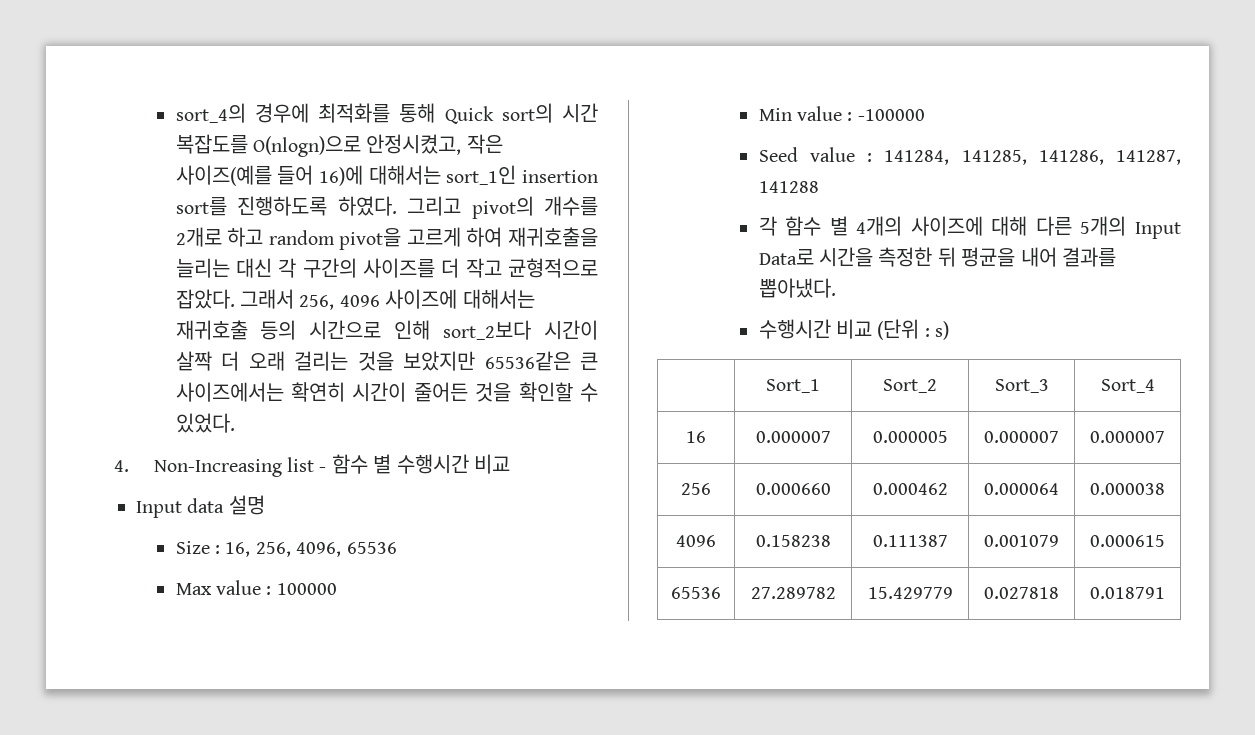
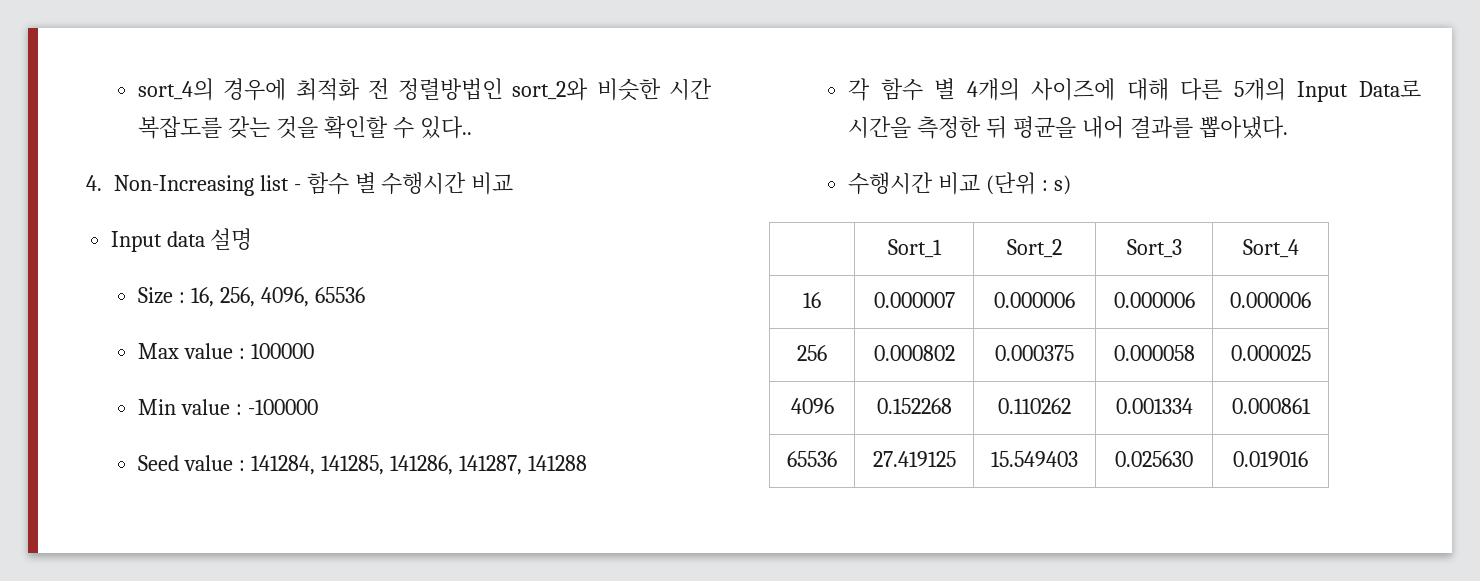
[317,103,599,124] [175,134,503,157] [175,165,598,186] [175,196,599,219] [175,227,598,250] [175,258,598,278] [175,289,535,310] [175,320,598,340] [175,351,598,371] [175,382,468,402] 최적화를 통해 Quick sort의 시간 복잡도를 O(nlogn)으로 안정시켰고, 작은 사이즈(예를 들어 16)에 대해서는 sort_1인 insertion sort를 진행하도록 하였다. 그리고 pivot의 개수를 2개로 하고 random pivot을 고르게 하여 재귀호출을 늘리는 대신 각 구간의 사이즈를 더 작고 균형적으로 잡았다. 그래서 256, 4096 사이즈에 대해서는 재귀호출 등의 시간으로 인해 sort_2보다 시간이 살짝 더 오래 걸리는 것을 보았지만 65536같은 큰 사이즈에서는 확연히 시간이 줄어든 -> [295,78,712,101] [137,116,270,139] 최적화 전 정렬방법인 sort_2와 비슷한 시간 복잡도를 갖는
[175,413,235,433] 있었다. -> [419,116,472,139] 있다..
[872,431,948,443] [984,431,1059,443] [1090,431,1165,443] [681,483,711,495] [755,483,831,495] [872,483,948,495] [984,483,1059,495] [1090,483,1165,495] [676,535,716,547] [755,535,831,547] [872,535,948,547] [984,535,1059,547] [1090,535,1165,547] [671,587,721,599] [750,587,836,599] [867,587,953,599] [984,587,1059,599] [1090,587,1165,599] 0.000005 | 0.000007 | 0.000007 // 256 | 0.000660 | 0.000462 | 0.000064 | 0.000038 // 4096 | 0.158238 | 0.111387 | 0.001079 | 0.000615 // 65536 | 27.289782 | 15.429779 | 0.027818 | 0.018791 -> [994,292,1075,308] [1113,292,1195,308] [1230,292,1311,308] [797,345,827,361] [873,345,955,361] [995,345,1074,361] [1113,345,1195,361] [1230,345,1311,361] [790,398,834,414] [876,398,952,414] [998,398,1071,414] [1115,398,1193,414] [1231,398,1311,414] [787,451,837,467] [872,451,956,467] [991,451,1078,467] [1115,451,1193,467] [1233,451,1308,467] 0.000006 | 0.000006 | 0.000006 // 256 | 0.000802 | 0.000375 | 0.000058 | 0.000025 // 4096 | 0.152268 | 0.110262 | 0.001334 | 0.000861 // 65536 | 27.419125 | 15.549403 | 0.025630 | 0.019016

